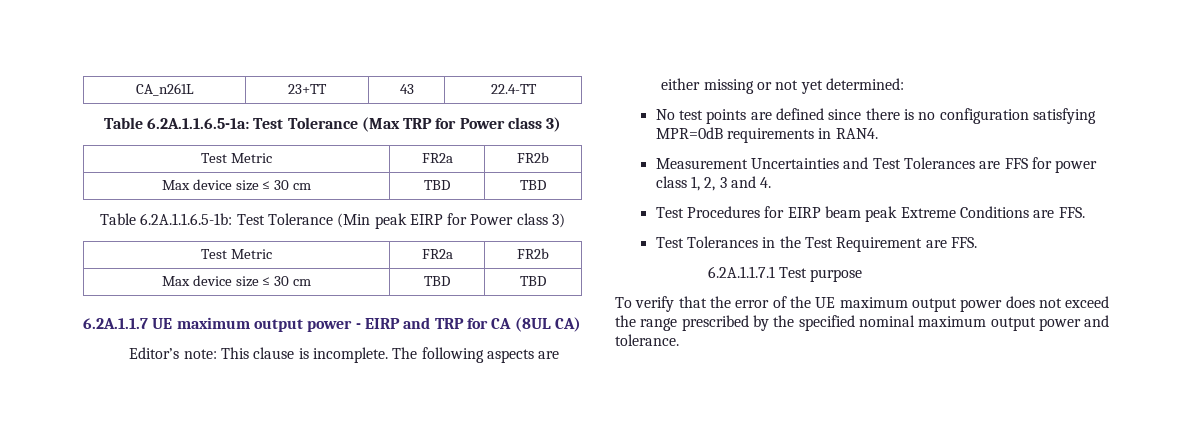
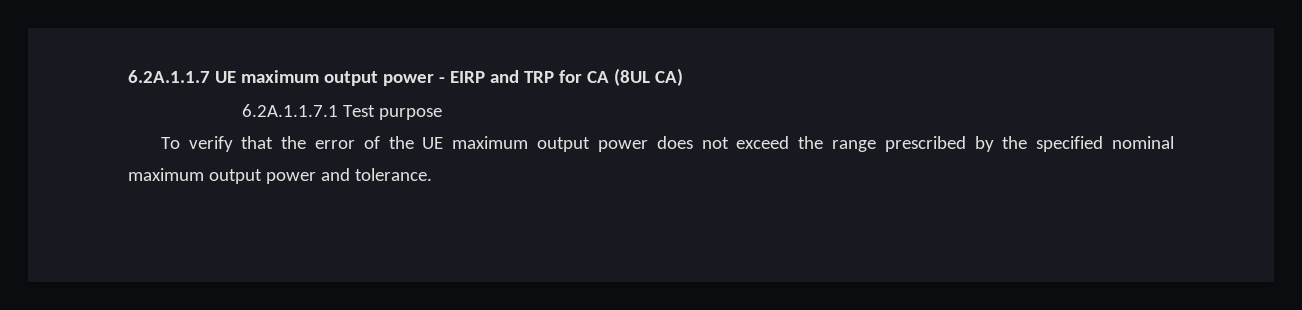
[135,83,194,96] [288,84,327,94] [399,84,414,94] [490,84,537,94] [103,117,562,132] [201,153,272,163] [421,153,453,163] [517,152,549,163] [161,179,312,191] [424,180,450,190] [520,180,546,190] [99,213,566,229] [201,249,272,259] [421,249,453,259] [517,248,549,259] [161,275,312,287] [424,276,450,286] [520,276,546,286] CA_n261L | 23+TT | 43 | 22.4-TT // Table 6.2A.1.1.6.5-1a: Test Tolerance (Max TRP for Power class 3) // Test Metric | FR2a | FR2b // Max device size ≤ 30 cm | TBD | TBD // Table 6.2A.1.1.6.5-1b: Test Tolerance (Min peak EIRP for Power class 3) // Test Metric | FR2a | FR2b // Max device size ≤ 30 cm | TBD | TBD // -> (128, 76) none
[129,347,560,363] [661,78,904,94] [655,108,1096,124] [655,127,878,143] [655,157,1098,173] [655,176,772,191] [655,206,1085,222] [655,236,978,252] // Editor’s note: This clause is incomplete. The following aspects are either missing or not yet determined: // No test points are defined since there is no configuration satisfying MPR=0dB requirements in RAN4. // Measurement Uncertainties and Test Tolerances are FFS for power class 1, 2, 3 and 4. // Test Procedures for EIRP beam peak Extreme Conditions are FFS. // Test Tolerances in the Test Requirement are FFS. -> (683, 77) none

